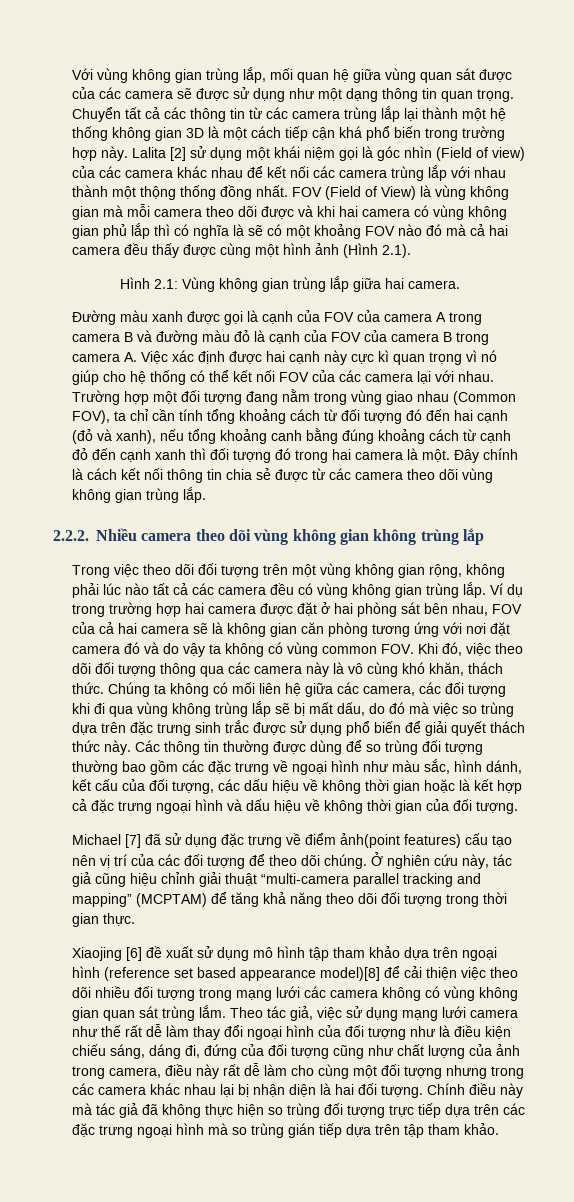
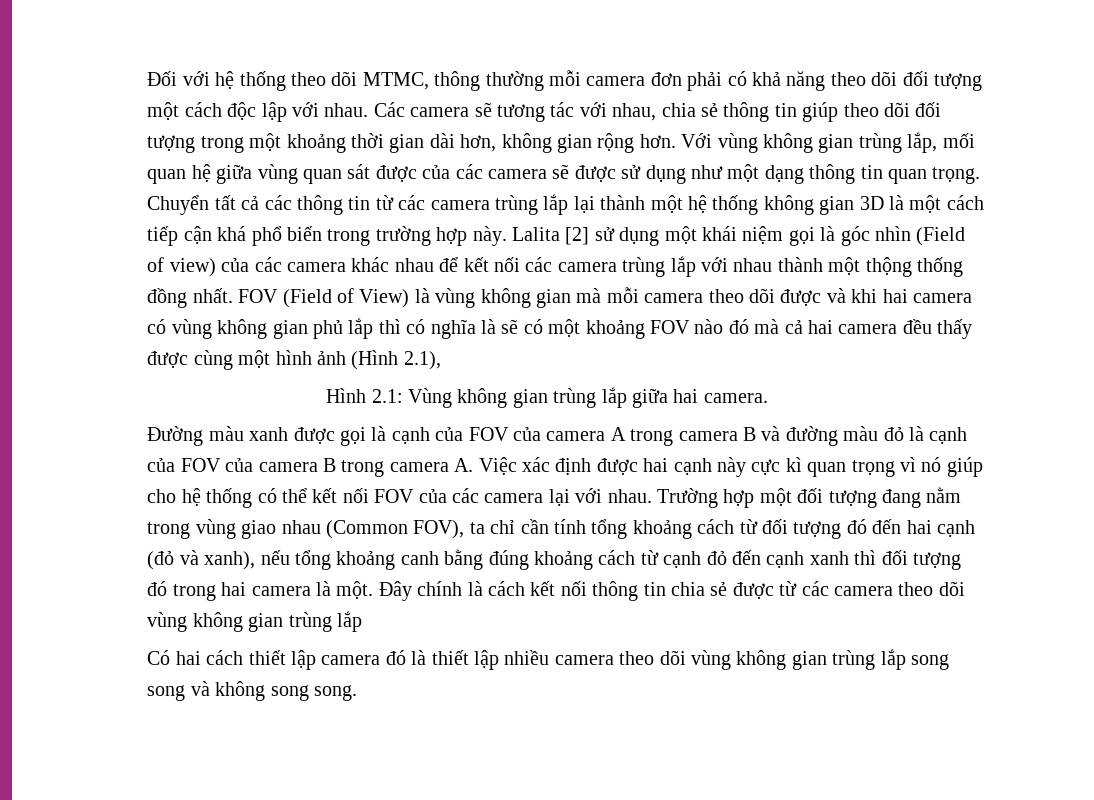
(71, 74) none -> [147,70,982,91] [147,102,942,122] [147,133,676,153] Đối với hệ thống theo dõi MTMC, thông thường mỗi camera đơn phải có khả năng theo dõi đối tượng một cách độc lập với nhau. Các camera sẽ tương tác với nhau, chia sẻ thông tin giúp theo dõi đối tượng trong một khoảng thời gian dài hơn, không gian rộng hơn.
[381,244,411,258] 2.1). -> [403,351,441,370] 2.1),
[182,487,206,503] [53,528,484,545] [71,563,505,578] [71,582,523,598] [71,602,522,617] [71,622,510,637] [71,642,523,657] [71,662,503,677] [71,682,506,697] [71,701,514,717] [71,720,525,736] [71,740,483,755] [71,759,522,775] [71,779,522,794] [71,799,518,814] [71,833,512,848] [71,852,512,869] [71,872,481,887] [71,892,507,907] [71,913,135,927] [71,946,497,961] [71,966,518,981] [71,986,518,1001] [71,1005,518,1021] [71,1024,511,1040] [71,1044,520,1059] [71,1063,524,1079] [71,1083,523,1098] [71,1103,525,1118] [71,1123,499,1138] lắp. // 2.2.2. Nhiều camera theo dõi vùng không gian không trùng lắp // Trong việc theo dõi đối tượng trên một vùng không gian rộng, không phải lúc nào tất cả các camera đều có vùng không gian trùng lắp. Ví dụ trong trường hợp hai camera được đặt ở hai phòng sát bên nhau, FOV của cả hai camera sẽ là không gian căn phòng tương ứng với nơi đặt camera đó và do vậy ta không có vùng common FOV. Khi đó, việc theo dõi đối tượng thông qua các camera này là vô cùng khó khăn, thách thức. Chúng ta không có mối liên hệ giữa các camera, các đối tượng khi đi qua vùng không trùng lắp sẽ bị mất dấu, do đó mà việc so trùng dựa trên đặc trưng sinh trắc được sử dụng phổ biến để giải quyết thách thức này. Các thông tin thường được dùng để so trùng đối tượng thường bao gồm các đặc trưng về ngoại hình như màu sắc, hình dánh, kết cấu của đối tượng, các dấu hiệu về không thời gian hoặc là kết hợp cả đặc trưng ngoại hình và dấu hiệu về không thời gian của đối tượng. // Michael [7] đã sử dụng đặc trưng về điểm ảnh(point features) cấu tạo nên vị trí của các đối tượng để theo dõi chúng. Ở nghiên cứu này, tác giả cũng hiệu chỉnh giải thuật “multi-camera parallel tracking and mapping” (MCPTAM) để tăng khả năng theo dõi đối tượng trong thời gian thực. // Xiaojing [6] đề xuất sử dụng mô hình tập tham khảo dựa trên ngoại hình (reference set based appearance model)[8] để cải thiện việc theo dõi nhiều đối tượng trong mạng lưới các camera không có vùng không gian quan sát trùng lắm. Theo tác giả, việc sử dụng mạng lưới camera như thế rất dễ làm thay đổi ngoại hình của đối tượng như là điều kiện chiếu sáng, dáng đi, đứng của đối tượng cũng như chất lượng của ảnh trong camera, điều này rất dễ làm cho cùng một đối tượng nhưng trong các camera khác nhau lại bị nhận diện là hai đối tượng. Chính điều này mà tác giả đã không thực hiện so trùng đối tượng trực tiếp dựa trên các đặc trưng ngoại hình mà so trùng gián tiếp dựa trên tập tham khảo. -> [336,611,362,632] [147,649,949,670] [147,681,357,701] lắp // Có hai cách thiết lập camera đó là thiết lập nhiều camera theo dõi vùng không gian trùng lắp song song và không song song.

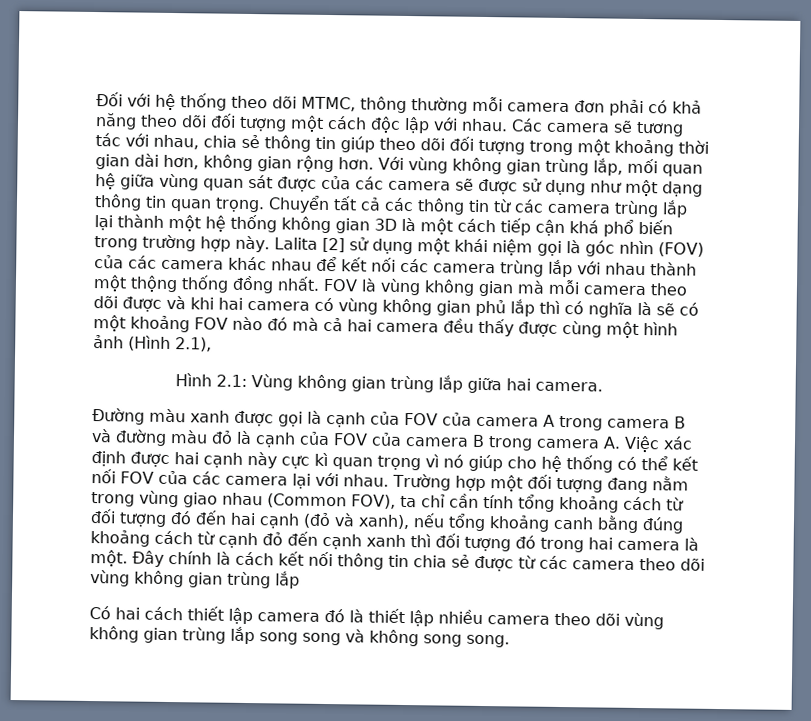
[916,227,966,246] [147,257,216,277] (Field of view) -> [658,242,705,257] (FOV)
[282,288,410,308] (Field of View) -> (359, 285) none

